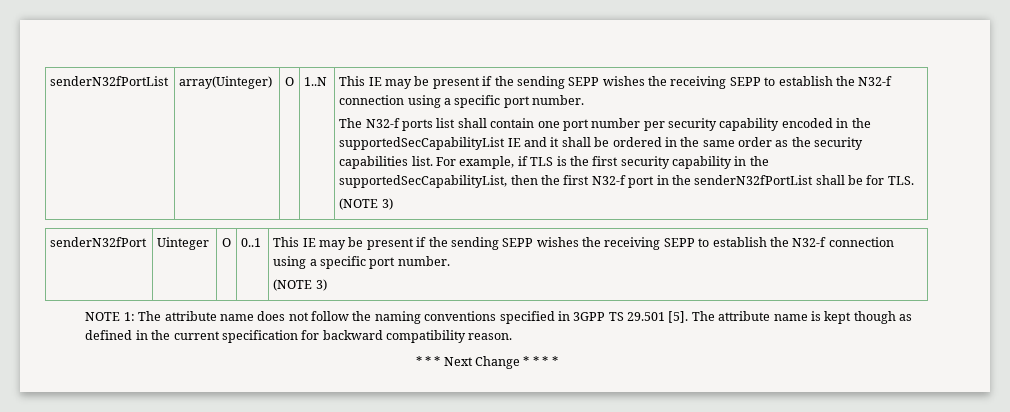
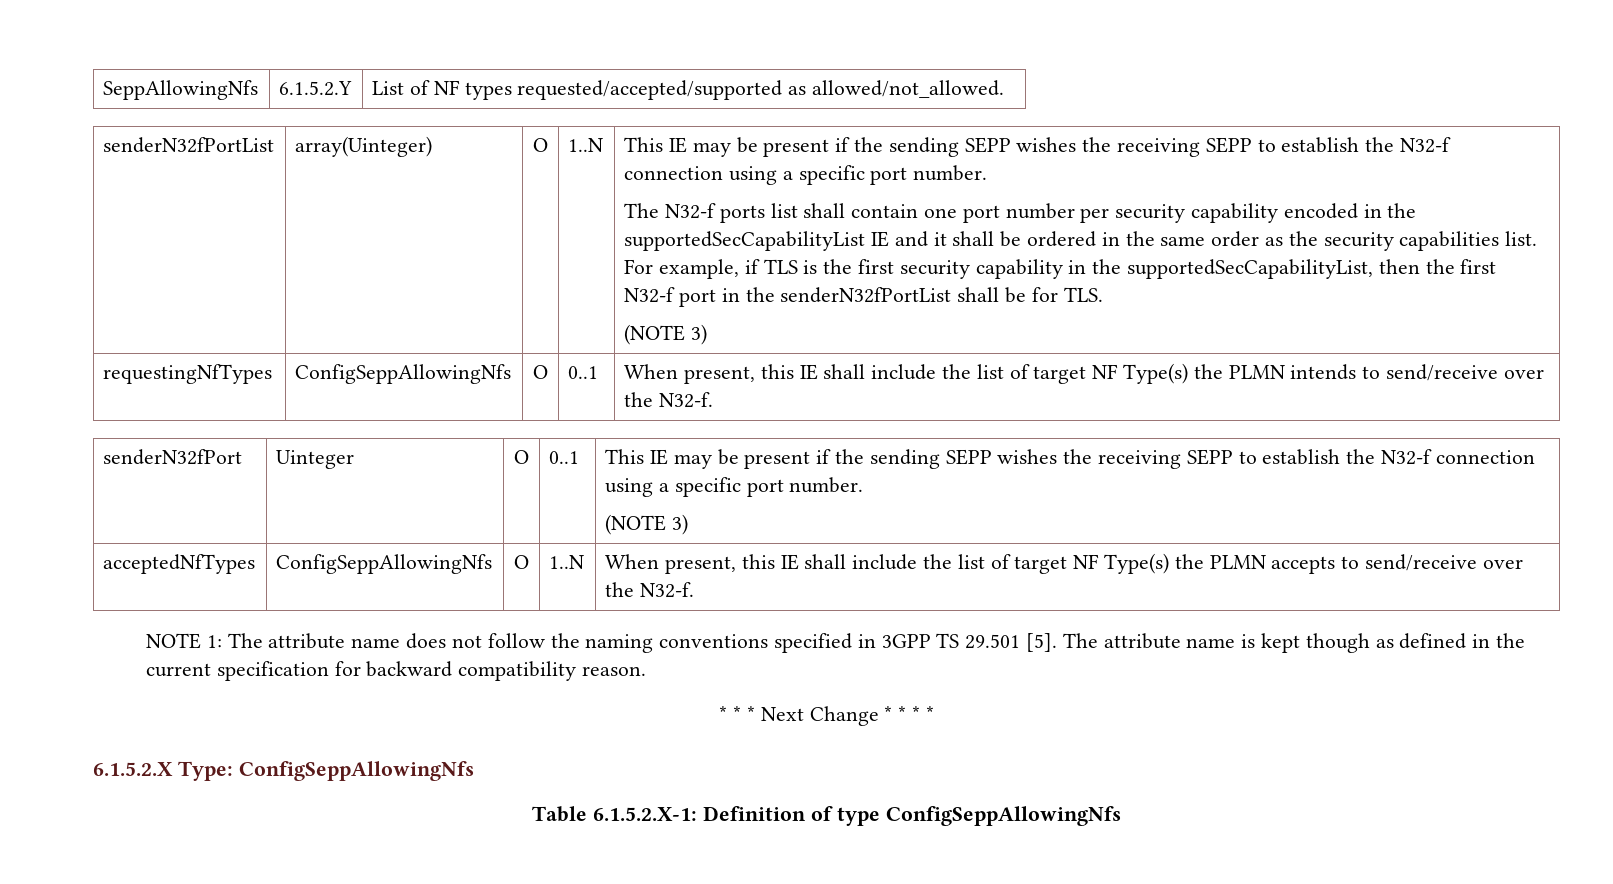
(50, 81) none -> [103,80,259,100] [279,81,353,96] [372,80,1004,100] SeppAllowingNfs | 6.1.5.2.Y | List of NF types requested/accepted/supported as allowed/not_allowed. //
(393, 204) none -> [103,364,273,384] [295,364,512,384] [533,365,548,379] [568,366,599,379] [624,363,1544,384] [624,392,713,408] // requestingNfTypes | ConfigSeppAllowingNfs | O | 0..1 | When present, this IE shall include the list of target NF Type(s) the PLMN intends to send/receive over the N32-f.
(327, 285) none -> [103,554,256,574] [276,554,493,574] [514,555,529,569] [549,555,585,569] [605,553,1523,574] [605,582,694,598] // acceptedNfTypes | ConfigSeppAllowingNfs | O | 1..N | When present, this IE shall include the list of target NF Type(s) the PLMN accepts to send/receive over the N32-f.
(558, 361) none -> [93,761,474,781] [532,806,1121,826] // 6.1.5.2.X Type: ConfigSeppAllowingNfs // Table 6.1.5.2.X-1: Definition of type ConfigSeppAllowingNfs

